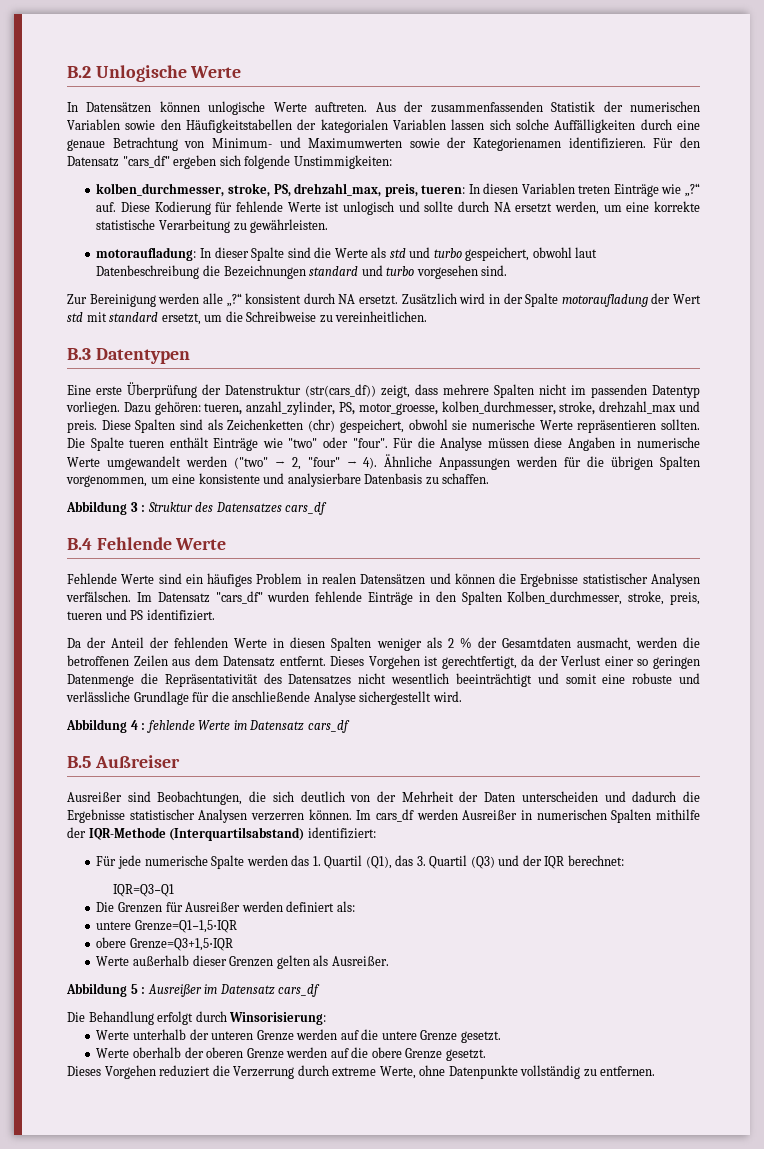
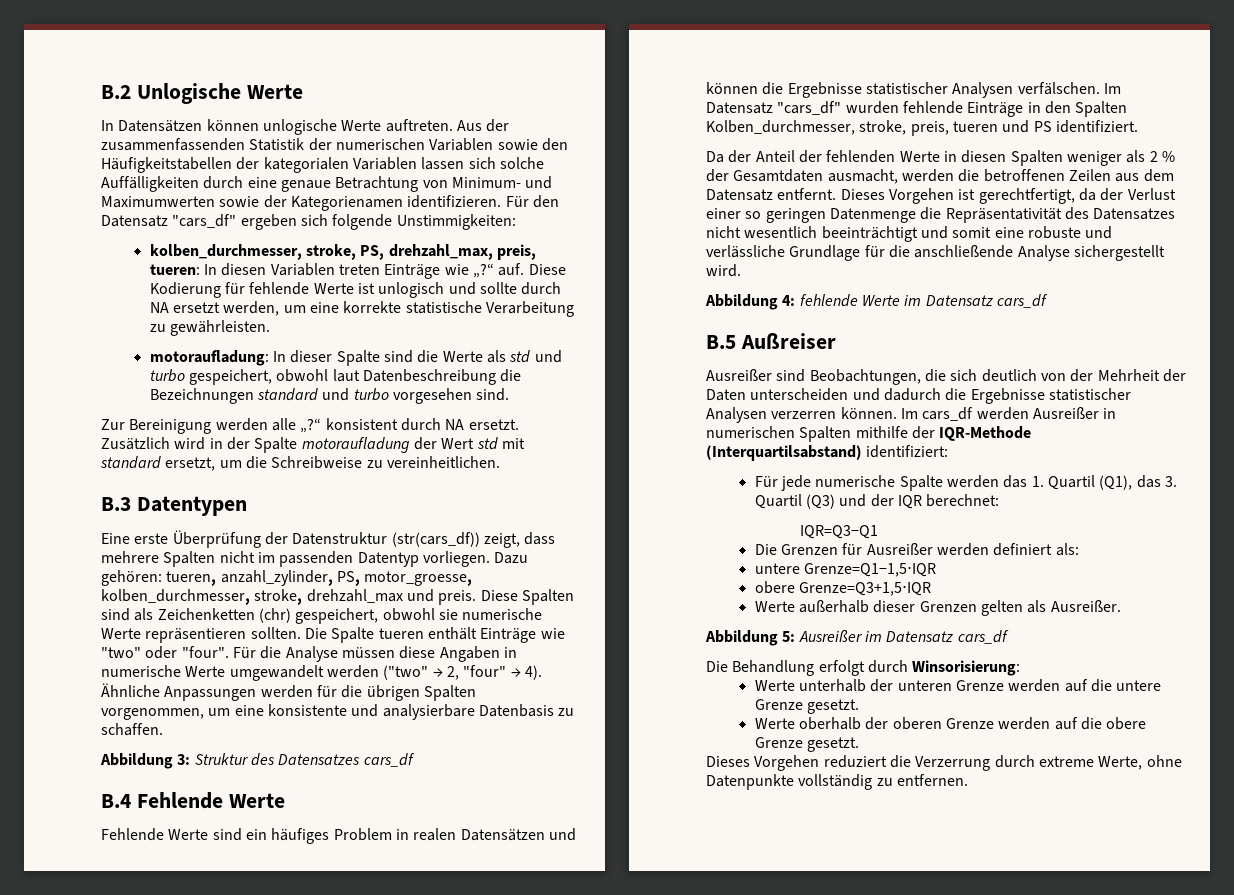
[130,502,146,512] 3 : -> [177,754,191,765] 3:
[130,720,146,730] 4 : -> [782,295,796,306] 4:
[130,984,146,994] 5 : -> [782,631,796,642] 5:

